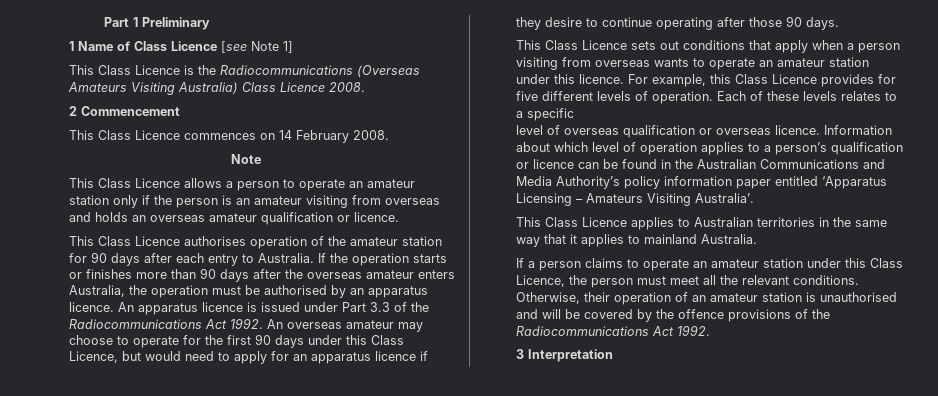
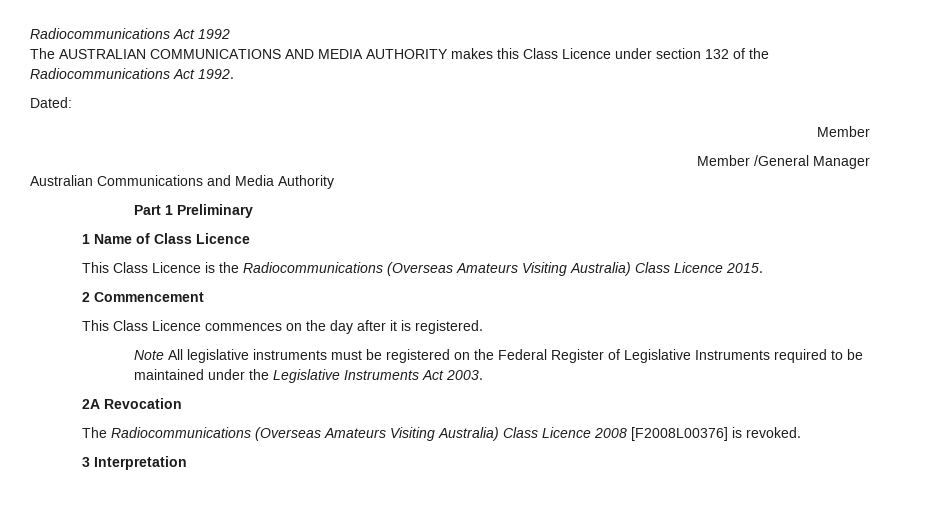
(104, 22) none -> [30,28,230,39] [30,48,769,59] [30,68,234,79] [30,97,72,108] [817,126,870,137] [697,155,870,169] [30,175,334,189] Radiocommunications Act 1992 // The AUSTRALIAN COMMUNICATIONS AND MEDIA AUTHORITY makes this Class Licence under section 132 of the Radiocommunications Act 1992. // Dated: // Member // Member /General Manager // Australian Communications and Media Authority //
[221,41,294,53] [see Note 1] -> (250, 238) none
[329,82,366,92] 2008. -> [725,263,763,273] 2015.
[279,130,390,143] [230,154,261,164] [69,178,416,191] [69,195,441,208] [69,212,400,225] [69,236,443,249] [69,252,448,266] [69,268,456,282] [69,285,429,298] [69,302,430,315] [69,318,424,332] [69,334,405,348] [69,351,429,364] [516,16,840,30] [516,40,901,53] [516,57,870,70] [516,74,897,87] [516,91,898,104] [516,108,575,121] [516,125,893,138] [516,142,904,155] [516,159,886,169] [516,176,888,189] [516,193,755,206] [516,217,888,230] [516,234,758,247] [516,258,904,271] [516,275,860,288] [516,292,898,305] [516,309,831,322] [516,325,711,336] 14 February 2008. // Note // This Class Licence allows a person to operate an amateur station only if the person is an amateur visiting from overseas and holds an overseas amateur qualification or licence. // This Class Licence authorises operation of the amateur station for 90 days after each entry to Australia. If the operation starts or finishes more than 90 days after the overseas amateur enters Australia, the operation must be authorised by an apparatus licence. An apparatus licence is issued under Part 3.3 of the Radiocommunications Act 1992. An overseas amateur may choose to operate for the first 90 days under this Class Licence, but would need to apply for an apparatus licence if they desire to continue operating after those 90 days. // This Class Licence sets out conditions that apply when a person visiting from overseas wants to operate an amateur station under this licence. For example, this Class Licence provides for five different levels of operation. Each of these levels relates to a specific // level of overseas qualification or overseas licence. Information about which level of operation applies to a person’s qualification or licence can be found in the Australian Communications and Media Authority’s policy information paper entitled ‘Apparatus Licensing – Amateurs Visiting Australia’. // This Class Licence applies to Australian territories in the same way that it applies to mainland Australia. // If a person claims to operate an amateur station under this Class Licence, the person must meet all the relevant conditions. Otherwise, their operation of an amateur station is unauthorised and will be covered by the offence provisions of the Radiocommunications Act 1992. -> [305,320,483,334] [133,349,863,363] [133,369,483,383] [81,398,182,409] [81,427,801,441] the day after it is registered. // Note All legislative instruments must be registered on the Federal Register of Legislative Instruments required to be maintained under the Legislative Instruments Act 2003. // 2A Revocation // The Radiocommunications (Overseas Amateurs Visiting Australia) Class Licence 2008 [F2008L00376] is revoked.

